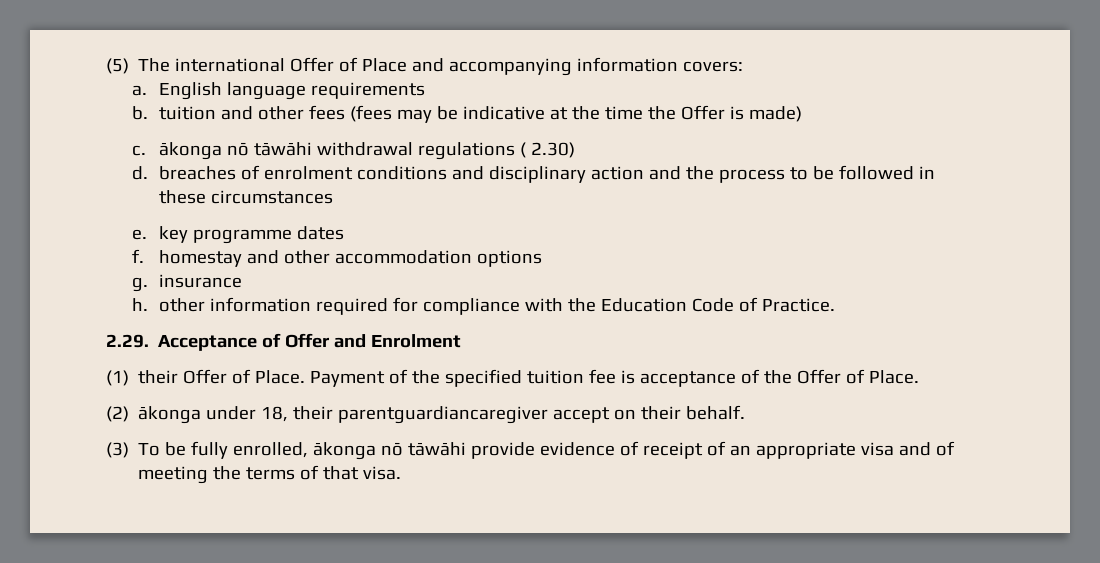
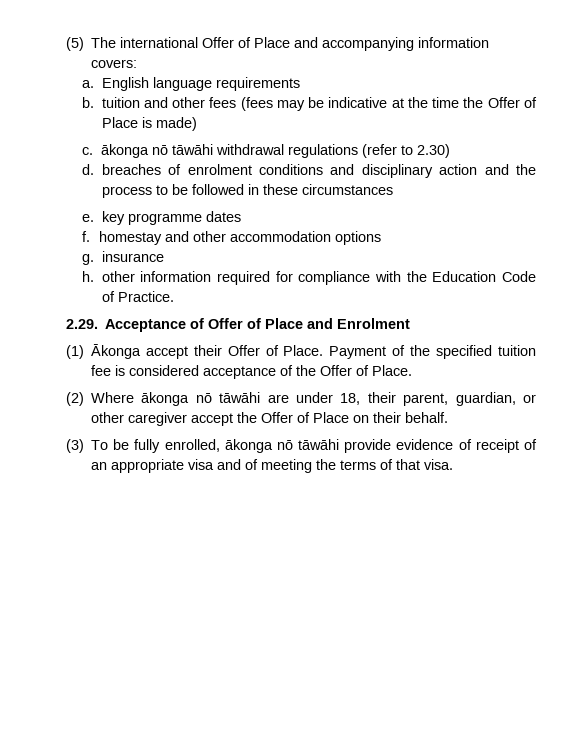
(726, 112) none -> [524,97,537,108] [101,117,138,128] of Place
[520,142,527,158] ( -> [361,144,413,158] (refer to
(330, 340) none -> [246,318,303,329] of Place
(129, 378) none -> [90,344,188,359] Ākonga accept
(635, 377) none -> [128,365,199,376] considered
[137,406,610,424] ākonga under 18, their parentguardiancaregiver accept -> [90,392,536,406] [90,412,349,426] Where ākonga nō tāwāhi are under 18, their parent, guardian, or other caregiver accept the Offer of Place

